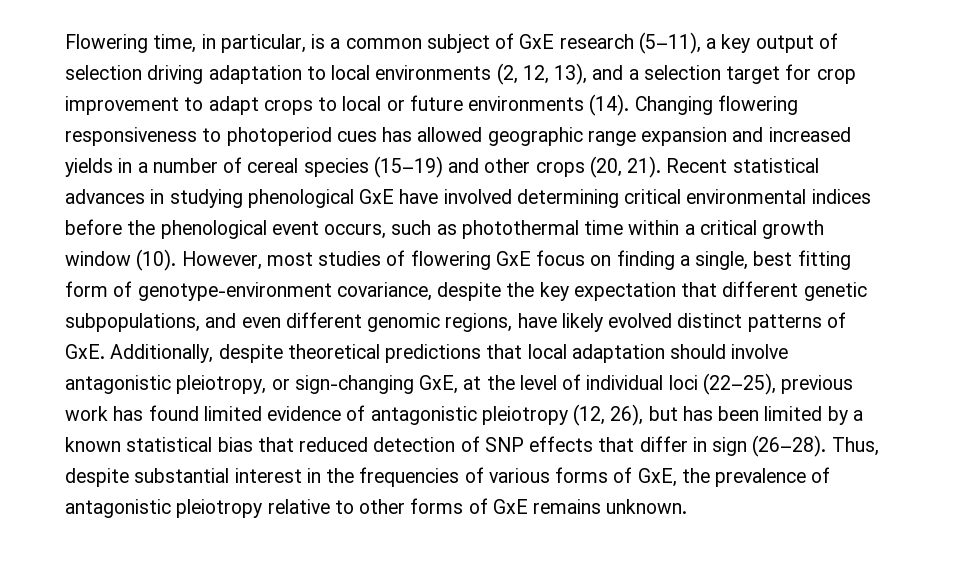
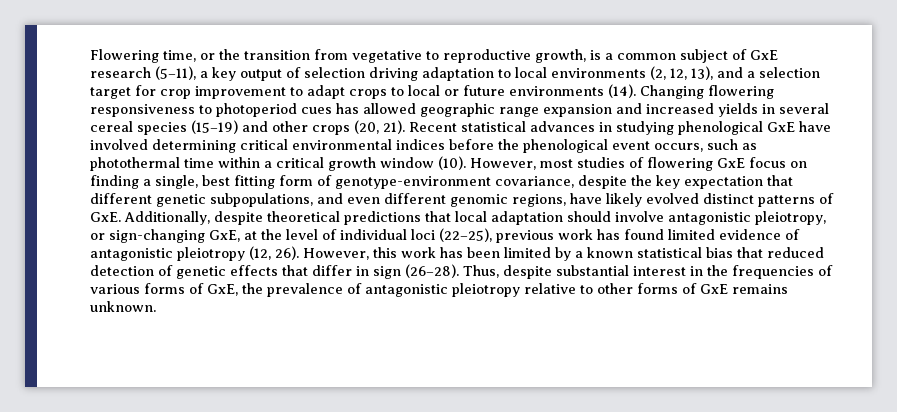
[201,34,306,53] in particular, -> [200,49,586,63] or the transition from vegetative to reproductive growth,
[137,157,243,173] a number of -> [779,103,829,114] several
[610,404,678,426] 26), but -> [275,246,436,260] 26). However, this work
[484,437,524,452] SNP -> [176,266,226,279] genetic

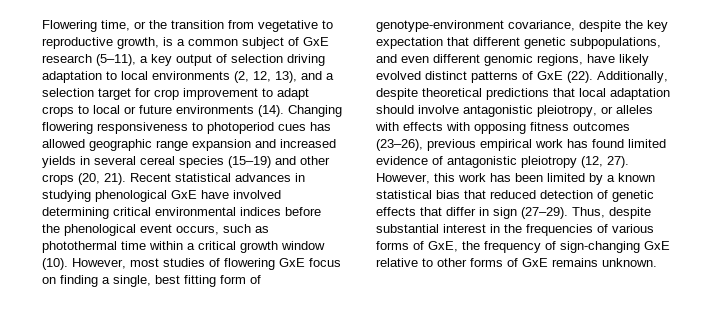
[90,212,121,222] GxE. -> [537,71,593,83] GxE (22).
[109,228,554,243] sign-changing GxE, at the level of individual loci (22–25), previous -> [616,105,653,114] [375,122,630,134] [376,139,532,151] alleles with effects with opposing fitness outcomes (23–26), previous empirical
[275,246,299,260] 26). -> [607,156,629,168] 27).
[405,264,459,278] (26–28). -> [521,207,568,219] (27–29).
[267,283,520,297] prevalence of antagonistic pleiotropy -> [484,241,670,253] frequency of sign-changing GxE

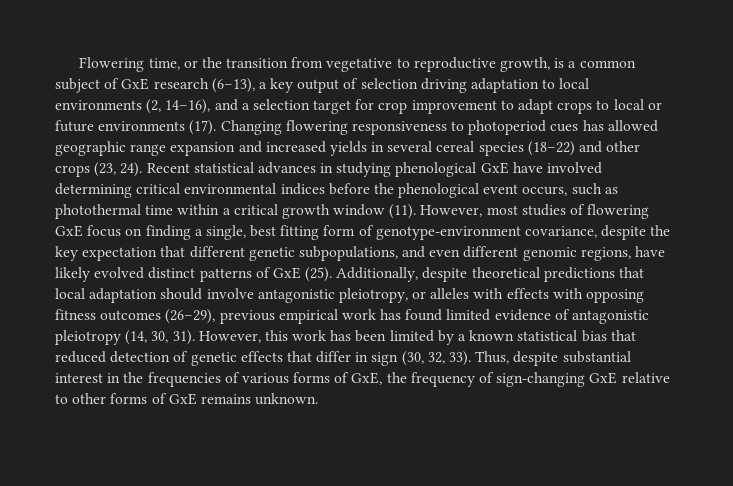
[96,54,136,66] (5–11), -> [211,78,255,93] (6–13),
[253,71,297,83] 12, 13), -> [165,99,211,114] 14–16),
[258,105,284,117] (14). -> [189,120,217,135] (17).
[228,156,271,168] (15–19) -> [527,141,575,156] (18–22)
[78,173,126,185] (20, 21). -> [94,162,143,177] (23, 24).
[42,258,68,270] (10). -> [389,204,417,219] (11).
[567,71,593,83] (22). -> [305,267,333,282] (25).
[376,139,423,151] (23–26), -> [165,309,216,324] (26–29),
[581,156,629,168] (12, 27). -> [125,330,195,345] (14, 30, 31).
[521,207,568,219] (27–29). -> [401,351,472,366] (30, 32, 33).

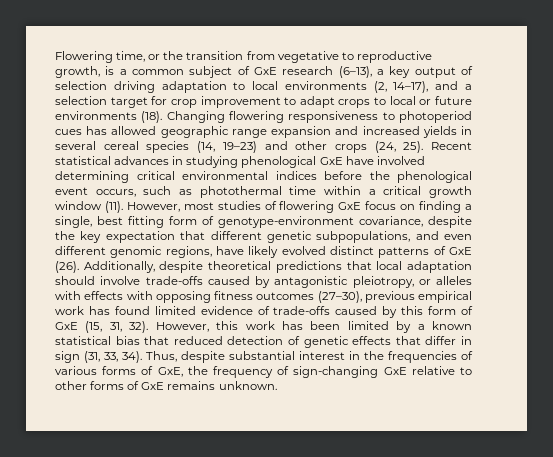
[165,99,211,114] 14–16), -> [393,81,429,93] 14–17),
[189,120,217,135] (17). -> [141,111,163,123] (18).
[527,141,575,156] (18–22) -> [197,141,257,153] (14, 19–23)
[94,162,143,177] (23, 24). -> [374,141,424,153] (24, 25).
[305,267,333,282] (25). -> [55,261,79,273] (26).
(254, 293) none -> [145,276,270,288] trade-offs caused by
[165,309,216,324] (26–29), -> [317,291,362,303] (27–30),
[572,310,650,324] [55,330,195,345] antagonistic pleiotropy (14, 30, 31). -> [273,306,473,318] [55,321,149,333] trade-offs caused by this form of GxE (15, 31, 32).
[401,351,472,366] (30, 32, 33). -> [84,351,142,363] (31, 33, 34).

